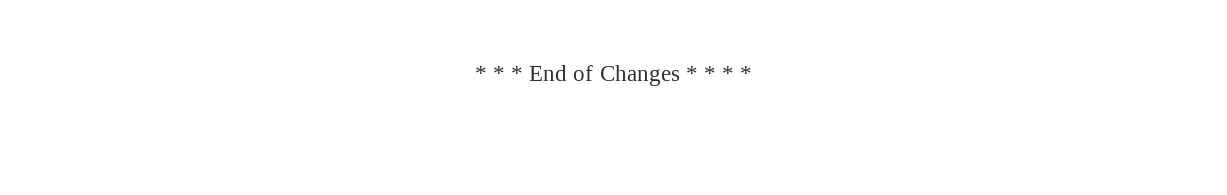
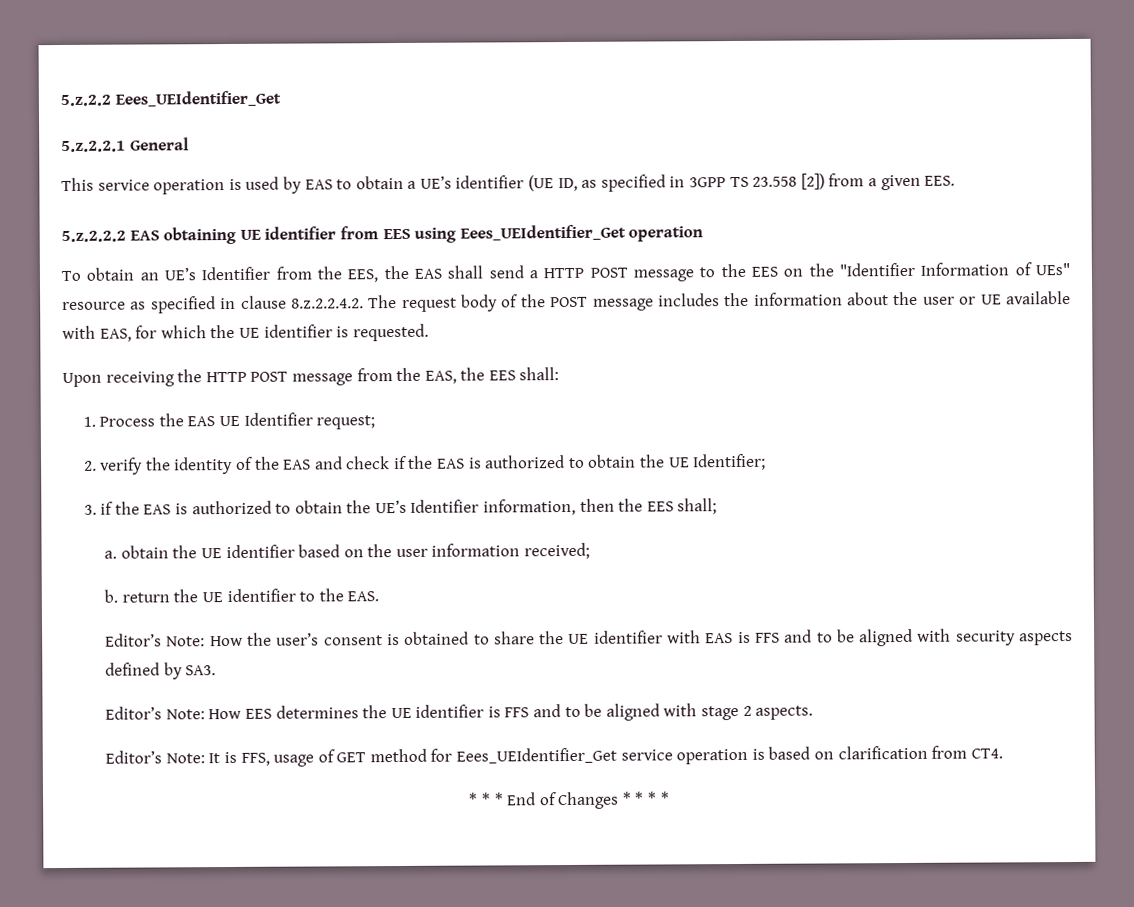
(474, 73) none -> [60,90,281,107] [61,137,189,152] [61,173,956,195] [61,224,704,245] [61,262,1071,283] [62,291,1071,314] [62,323,429,342] [62,367,560,387] [82,412,376,430] [83,453,767,475] [83,498,718,516] [104,542,591,560] [104,588,380,603] [105,628,1073,647] [105,662,217,680] [105,703,814,721] [105,745,1003,767] 5.z.2.2 Eees_UEIdentifier_Get // 5.z.2.2.1 General // This service operation is used by EAS to obtain a UE’s identifier (UE ID, as specified in 3GPP TS 23.558 [2]) from a given EES. // 5.z.2.2.2 EAS obtaining UE identifier from EES using Eees_UEIdentifier_Get operation // To obtain an UE’s Identifier from the EES, the EAS shall send a HTTP POST message to the EES on the "Identifier Information of UEs" resource as specified in clause 8.z.2.2.4.2. The request body of the POST message includes the information about the user or UE available with EAS, for which the UE identifier is requested. // Upon receiving the HTTP POST message from the EAS, the EES shall: // 1. Process the EAS UE Identifier request; // 2. verify the identity of the EAS and check if the EAS is authorized to obtain the UE Identifier; // 3. if the EAS is authorized to obtain the UE’s Identifier information, then the EES shall; // a. obtain the UE identifier based on the user information received; // b. return the UE identifier to the EAS. // Editor’s Note: How the user’s consent is obtained to share the UE identifier with EAS is FFS and to be aligned with security aspects defined by SA3. // Editor’s Note: How EES determines the UE identifier is FFS and to be aligned with stage 2 aspects. // Editor’s Note: It is FFS, usage of GET method for Eees_UEIdentifier_Get service operation is based on clarification from CT4. //

